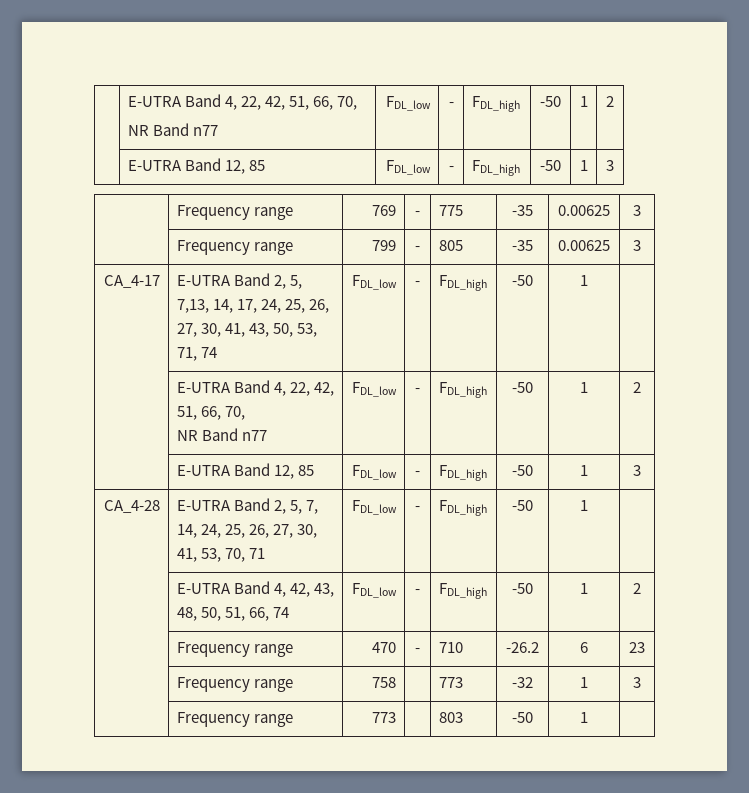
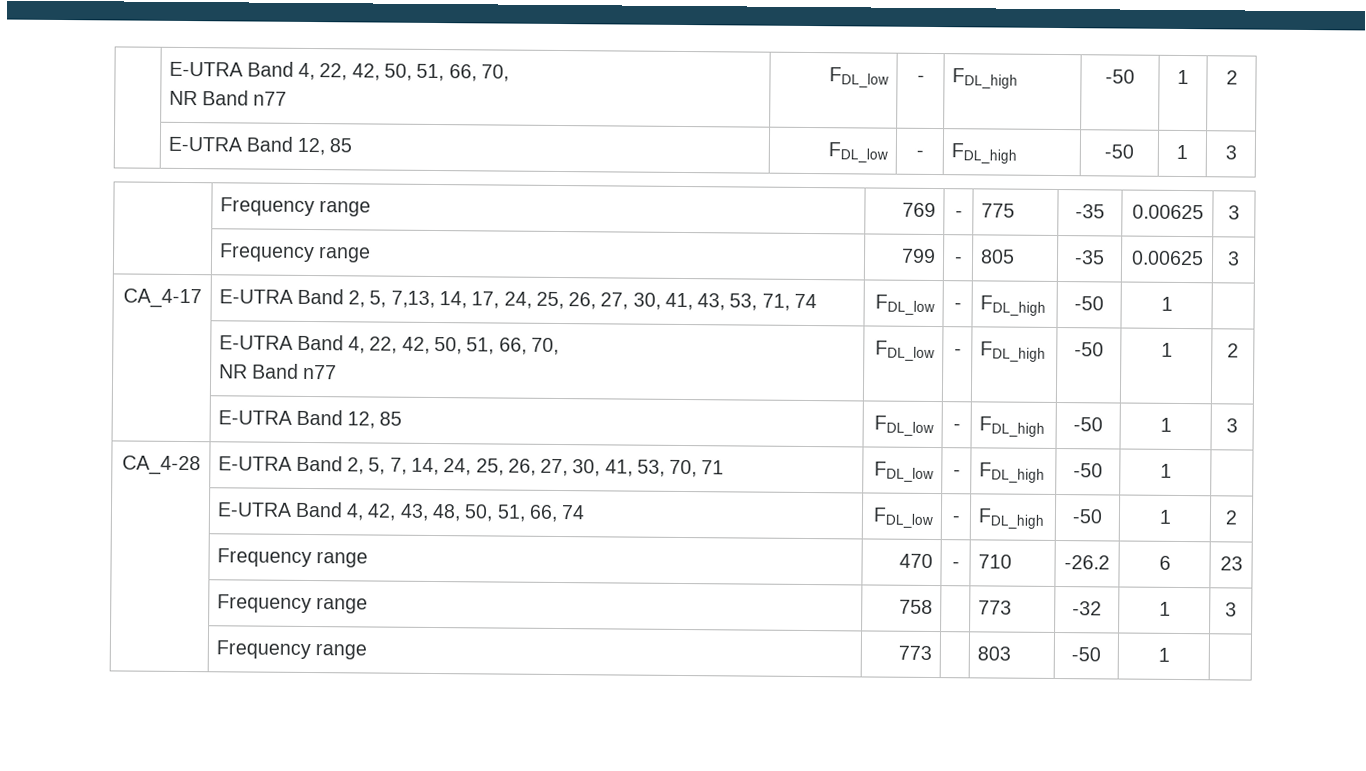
[127,94,286,110] | E-UTRA Band 4, 22, 42, -> [168,61,413,81] | E-UTRA Band 4, 22, 42, 50,
[273,323,294,337] 50, -> (726, 302) none
(335, 389) none -> [434,337,463,355] 50,

